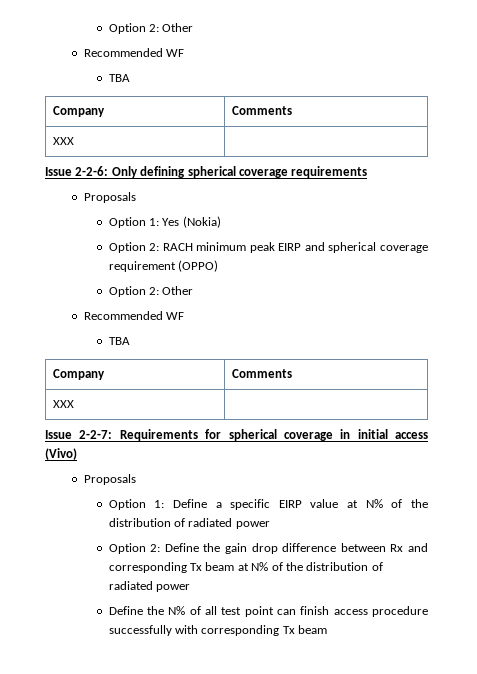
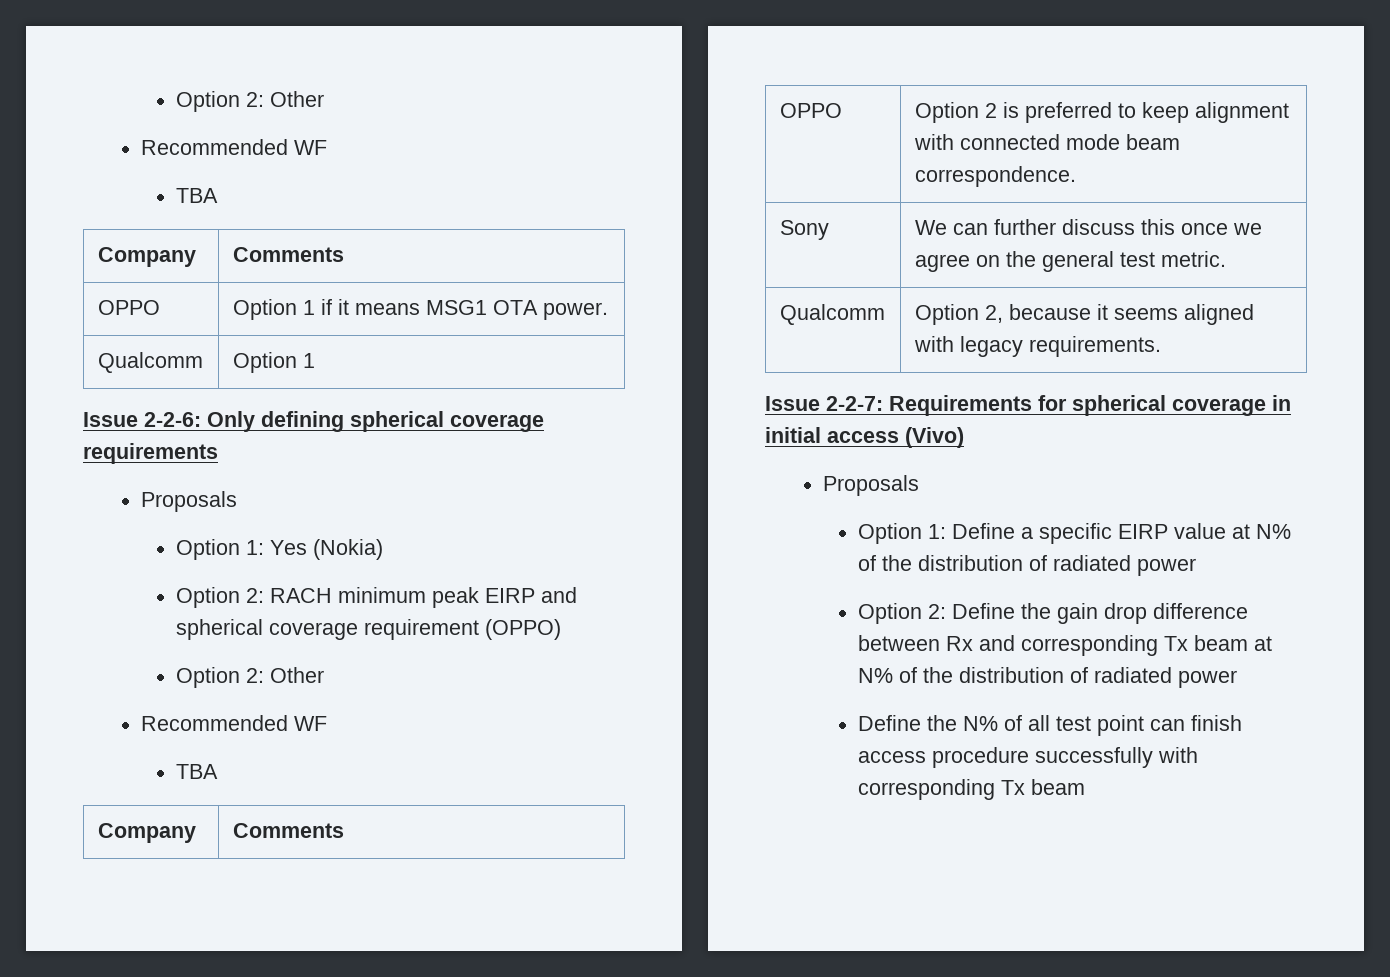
[108,23,194,34] [83,48,185,57] [108,74,130,82] [52,106,105,117] [231,106,292,115] [52,137,74,145] Option 2: Other // Recommended WF // TBA // Company | Comments // XXX | -> [176,91,325,112] [141,139,328,155] [176,188,219,203] [97,247,196,267] [232,247,344,262] [97,300,160,315] [232,299,608,320] [97,352,203,373] [232,352,315,373] Option 2: Other // Recommended WF // TBA // Company | Comments // OPPO | Option 1 if it means MSG1 OTA power. // Qualcomm | Option 1
[52,400,74,408] XXX | -> [779,103,842,118] [914,102,1289,123] [913,134,1180,150] [914,166,1076,187] [779,220,829,240] [914,219,1262,235] [914,251,1226,272] [779,304,885,325] [914,304,1254,325] [913,336,1161,357] OPPO | Option 2 is preferred to keep alignment with connected mode beam correspondence. // Sony | We can further discuss this once we agree on the general test metric. // Qualcomm | Option 2, because it seems aligned with legacy requirements.

